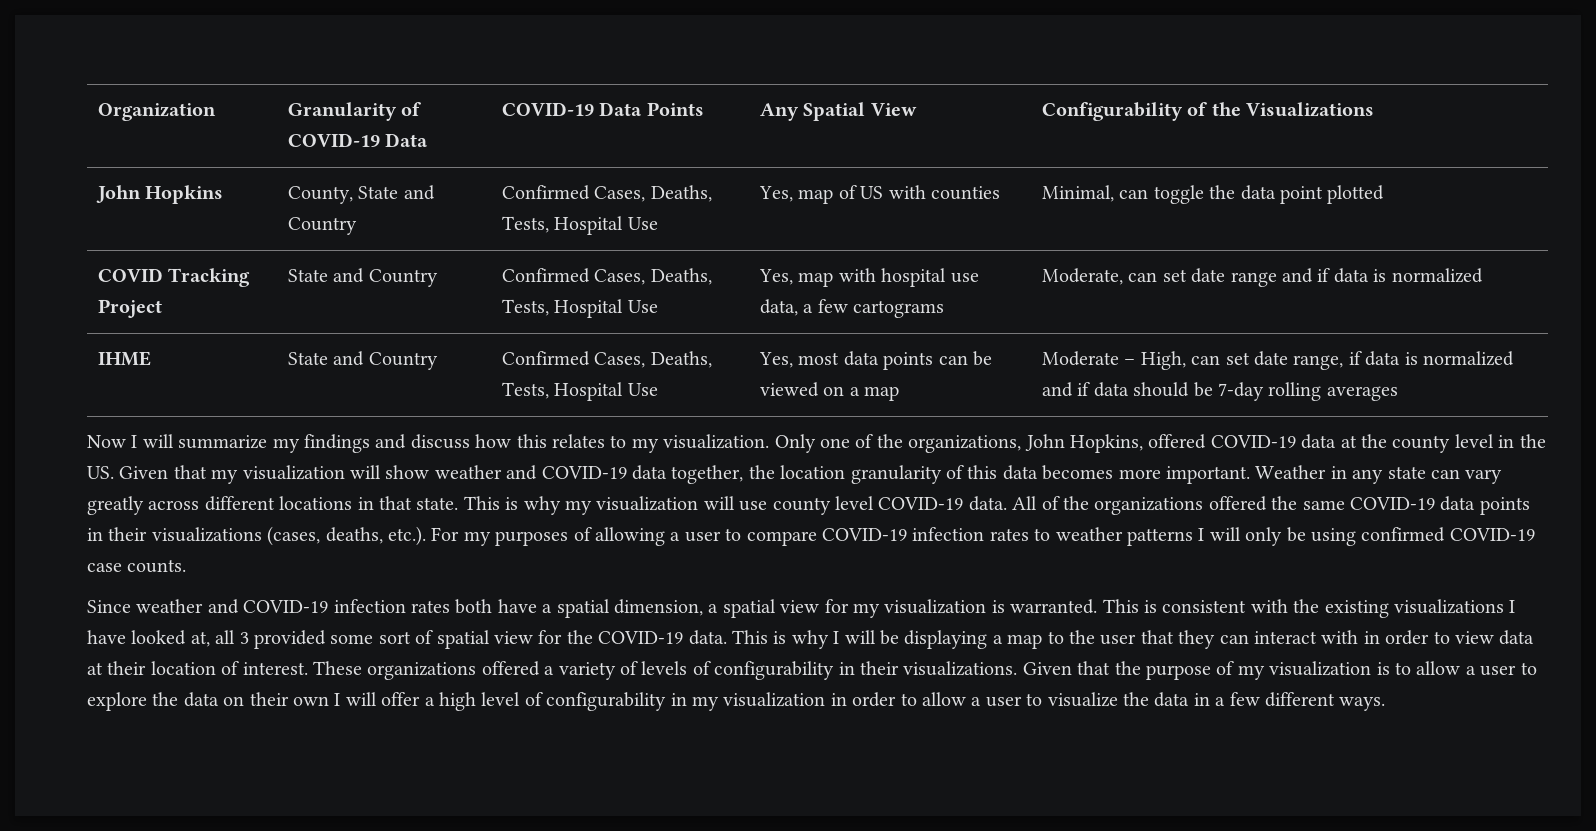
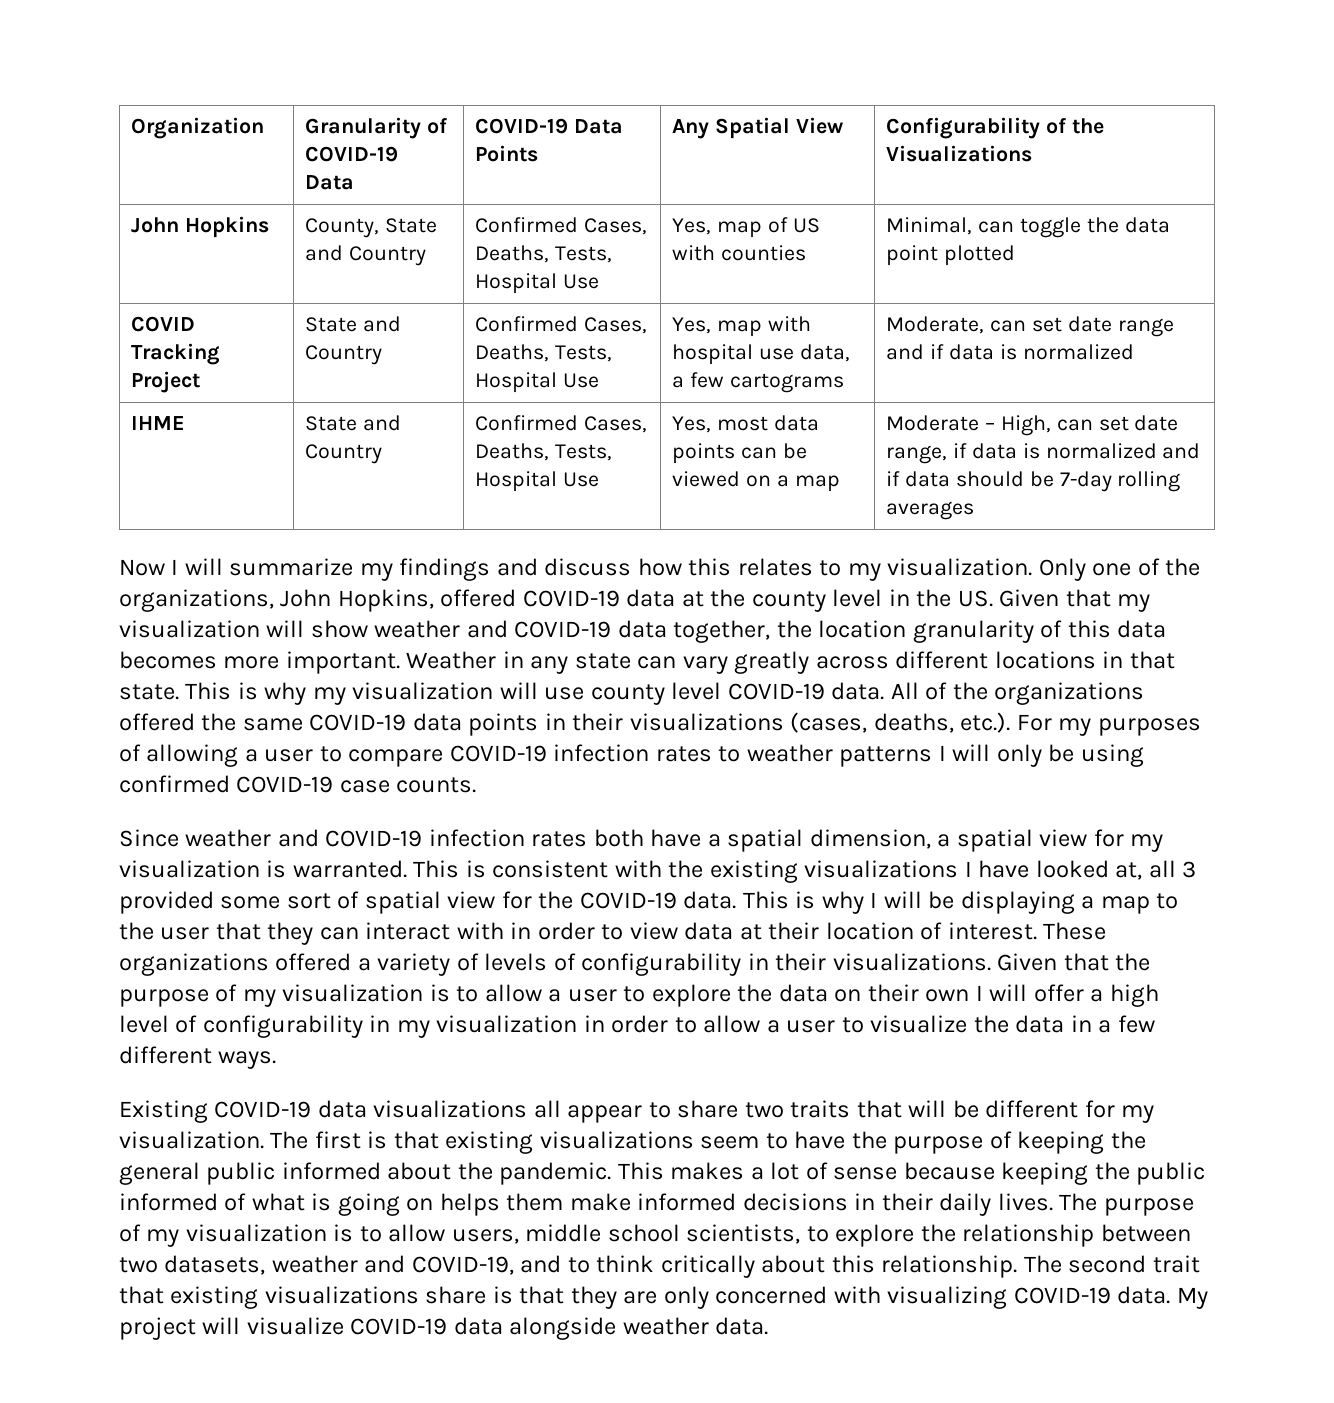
(1386, 704) none -> [119,1100,1155,1123] [119,1131,1146,1154] [119,1162,1206,1185] [119,1193,1194,1216] [119,1224,1191,1247] [119,1255,1200,1278] [119,1286,1208,1309] [119,1317,769,1340] // Existing COVID-19 data visualizations all appear to share two traits that will be different for my visualization. The first is that existing visualizations seem to have the purpose of keeping the general public informed about the pandemic. This makes a lot of sense because keeping the public informed of what is going on helps them make informed decisions in their daily lives. The purpose of my visualization is to allow users, middle school scientists, to explore the relationship between two datasets, weather and COVID-19, and to think critically about this relationship. The second trait that existing visualizations share is that they are only concerned with visualizing COVID-19 data. My project will visualize COVID-19 data alongside weather data.

